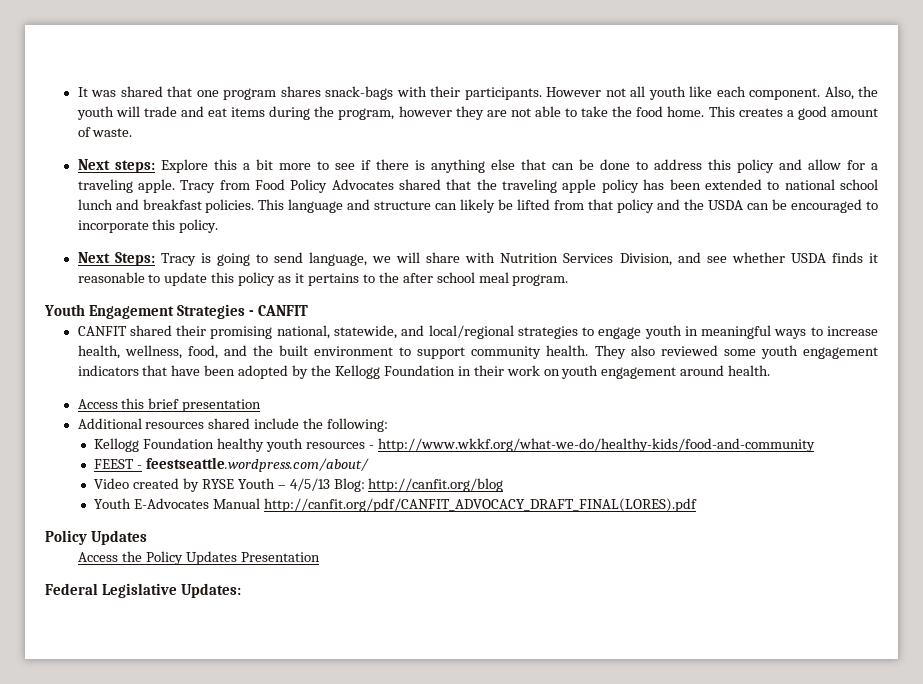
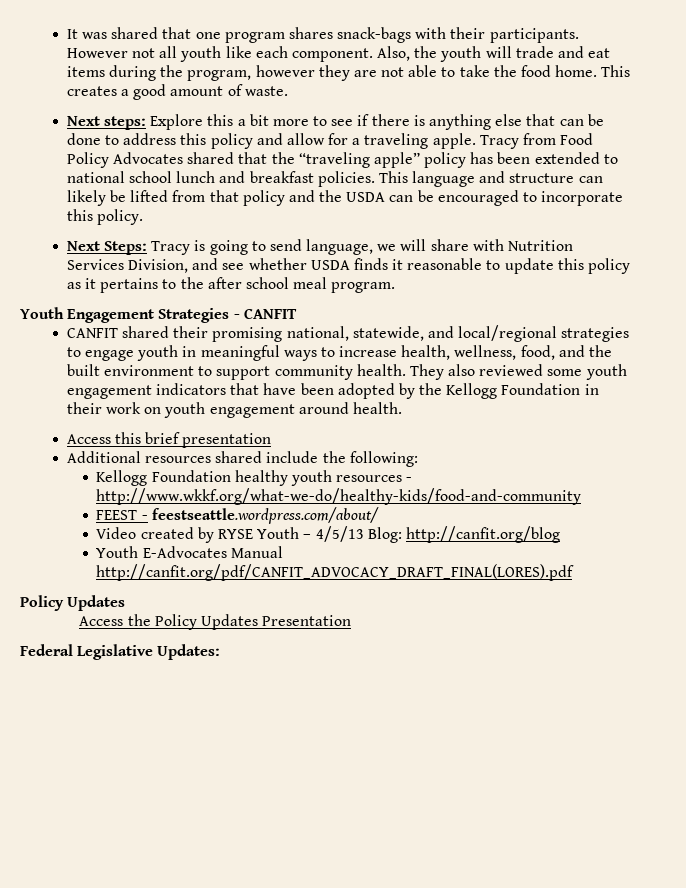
[502,179,597,193] traveling apple -> [298,152,420,168] “traveling apple”

